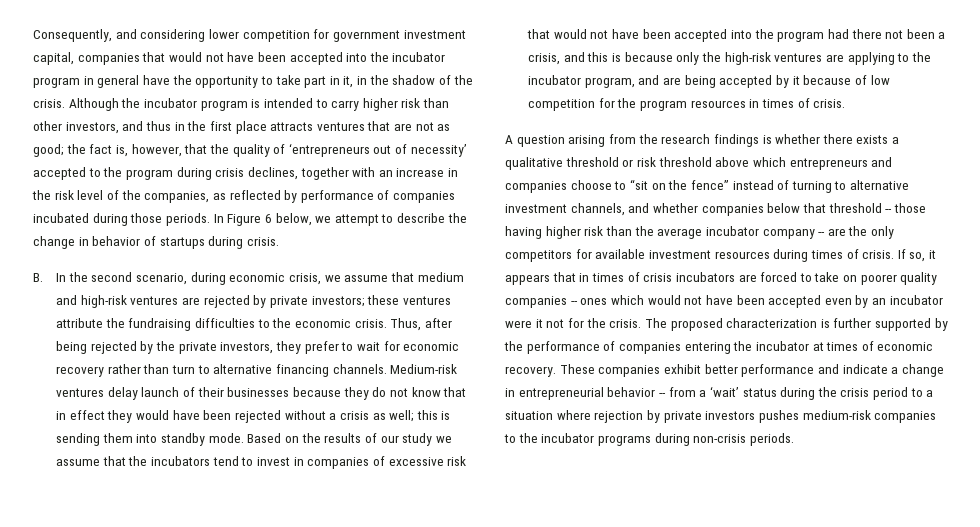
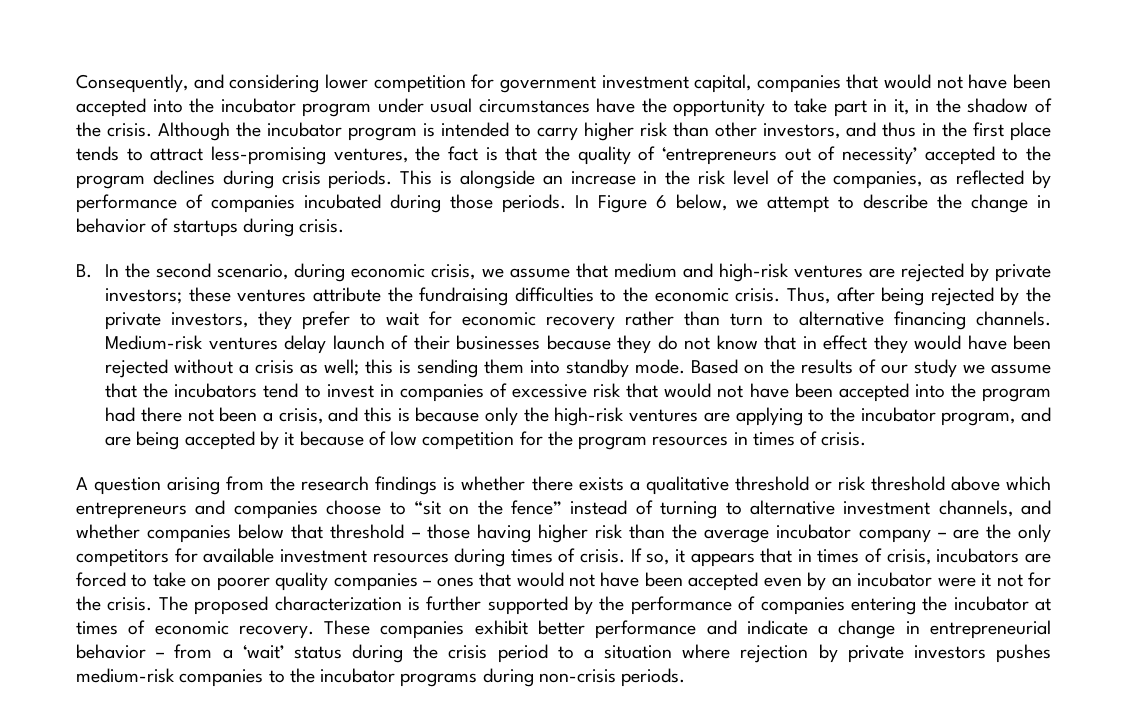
[83,75,140,88] in general -> [377,98,590,113] under usual circumstances
[270,121,451,131] [33,144,182,157] attracts ventures that are not as good; the fact is, however, -> [76,146,498,165] tends to attract less-promising ventures, the fact is
(173, 174) none -> [152,170,215,185] declines
[247,167,376,180] declines, together with -> [328,170,535,189] periods. This is alongside
[885,209,893,213] -- -> [411,532,420,538] –
[818,232,826,236] -- -> [937,532,946,538] –
[643,273,673,282] crisis -> [886,549,931,565] crisis,
[570,295,644,305] -- ones which -> [423,572,512,587] – ones that
[658,393,666,397] -- -> [156,652,165,658] –

